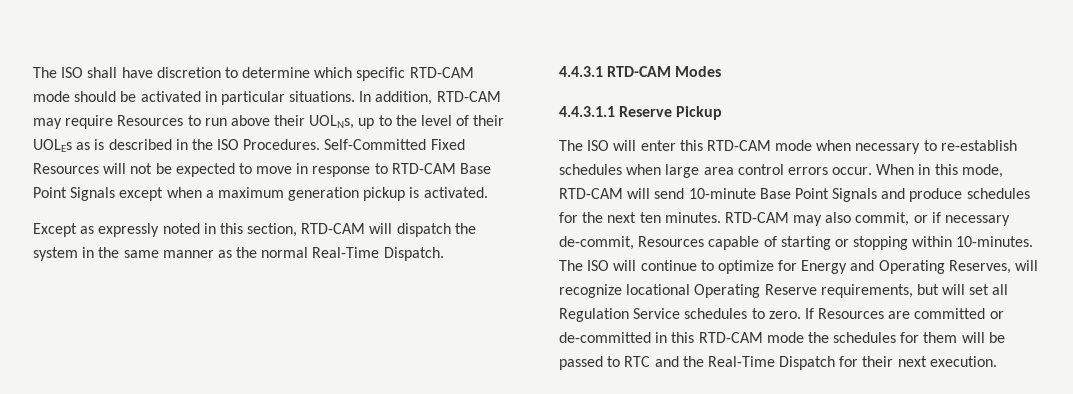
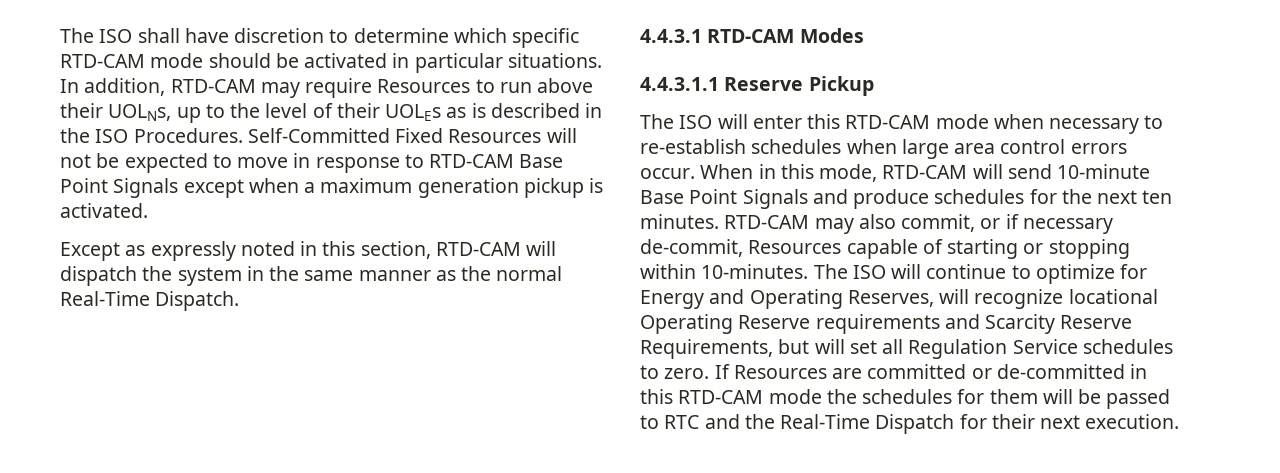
[820,284,913,298] requirements, -> [815,314,1133,334] [640,339,773,359] requirements and Scarcity Reserve Requirements,

